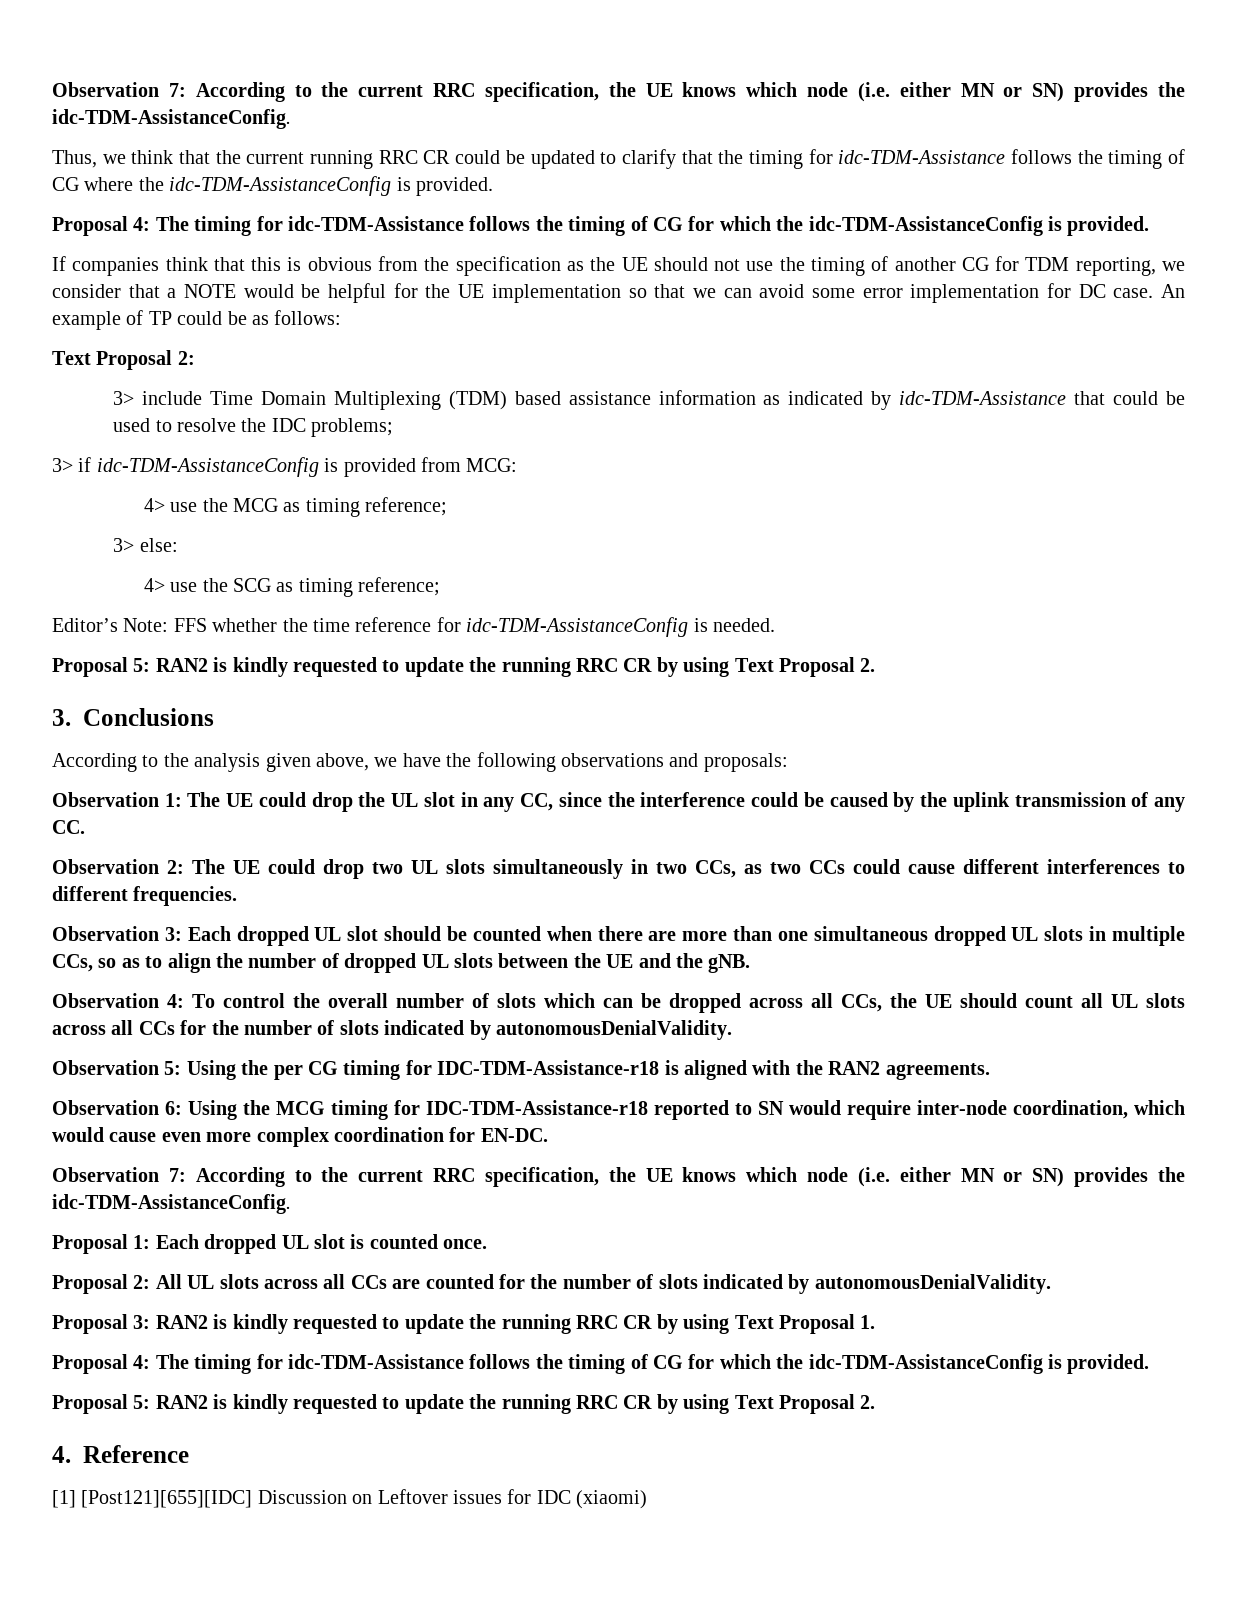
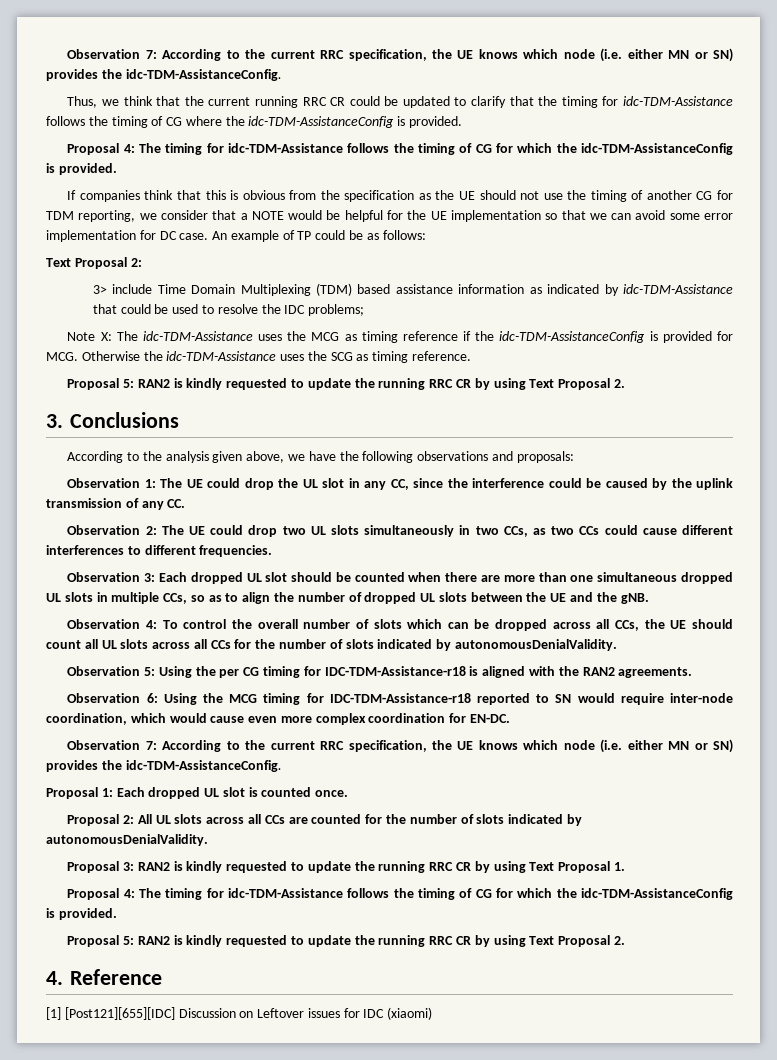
[52,457,518,477] [143,497,448,517] [113,538,178,552] [143,577,441,597] [52,617,775,637] 3> if idc-TDM-AssistanceConfig is provided from MCG: // 4> use the MCG as timing reference; // 3> else: // 4> use the SCG as timing reference; // Editor’s Note: FFS whether the time reference for idc-TDM-AssistanceConfig is needed. -> [67,331,734,343] [46,351,472,363] Note X: The idc-TDM-Assistance uses the MCG as timing reference if the idc-TDM-AssistanceConfig is provided for MCG. Otherwise the idc-TDM-Assistance uses the SCG as timing reference.

